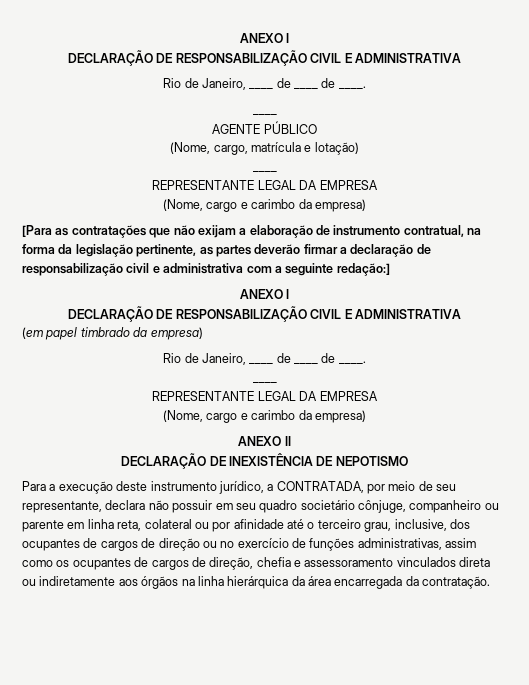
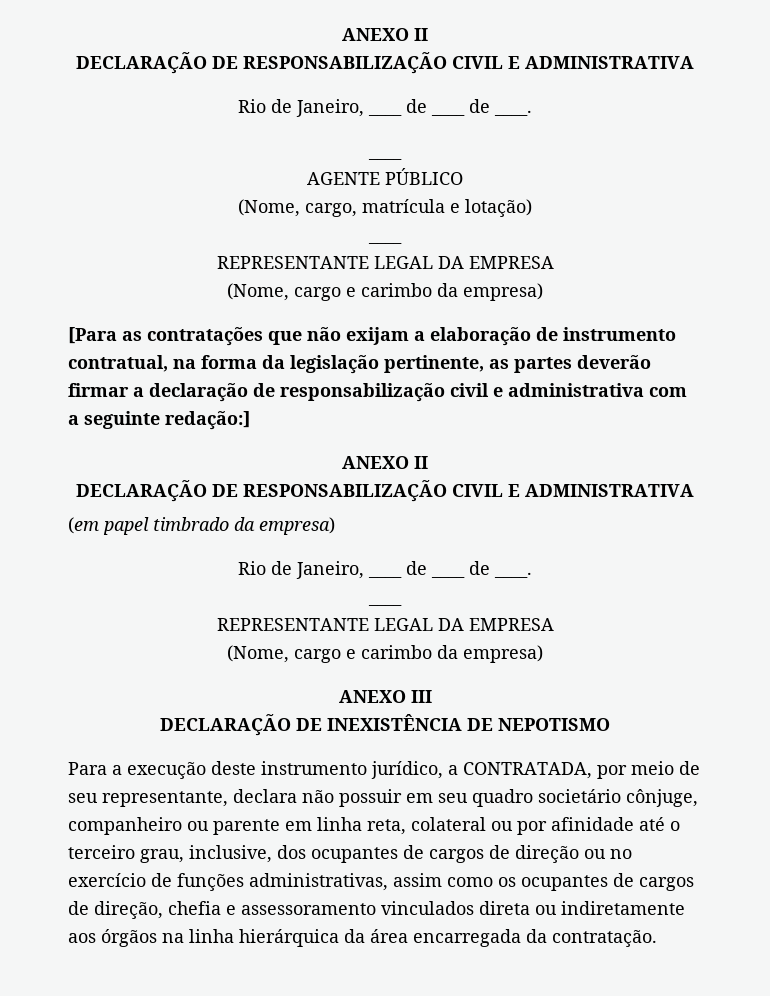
[239,33,290,43] ANEXO I -> [342,28,428,41] ANEXO II
[286,289,290,299] I -> [414,456,428,469] II
[284,436,291,446] II -> [410,690,432,703] III

